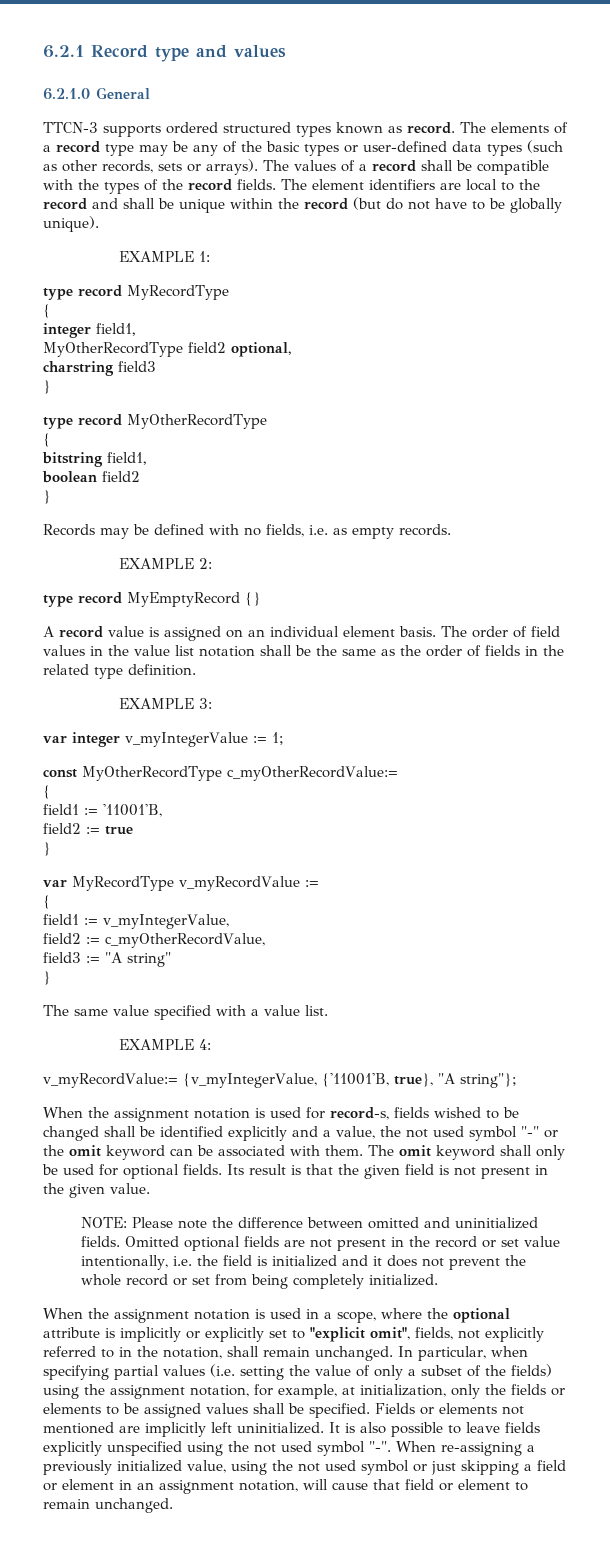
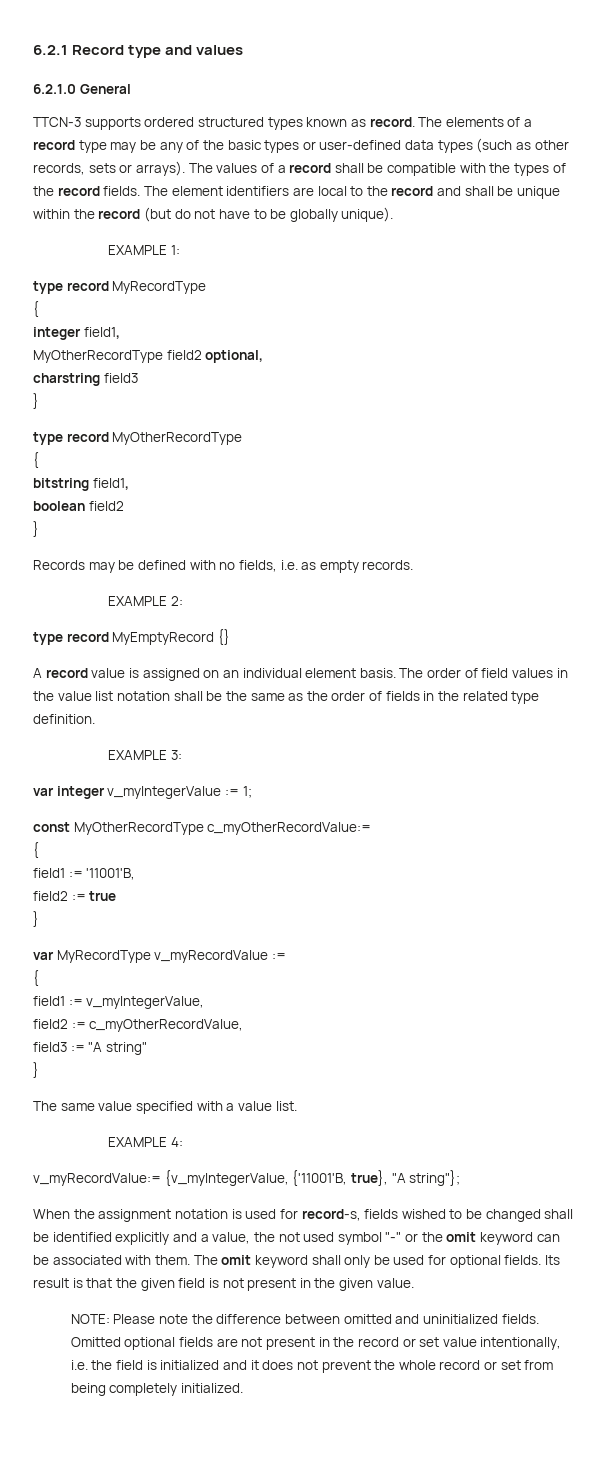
[43,1308,510,1323] [43,1327,544,1342] [43,1346,528,1361] [43,1364,552,1380] [43,1384,565,1399] [43,1403,524,1418] [43,1422,540,1437] [43,1441,535,1456] [43,1460,566,1475] [43,1479,528,1494] [43,1498,173,1513] // When the assignment notation is used in a scope, where the optional attribute is implicitly or explicitly set to "explicit omit", fields, not explicitly referred to in the notation, shall remain unchanged. In particular, when specifying partial values (i.e. setting the value of only a subset of the fields) using the assignment notation, for example, at initialization, only the fields or elements to be assigned values shall be specified. Fields or elements not mentioned are implicitly left uninitialized. It is also possible to leave fields explicitly unspecified using the not used symbol "-". When re-assigning a previously initialized value, using the not used symbol or just skipping a field or element in an assignment notation, will cause that field or element to remain unchanged. -> (244, 1388) none

